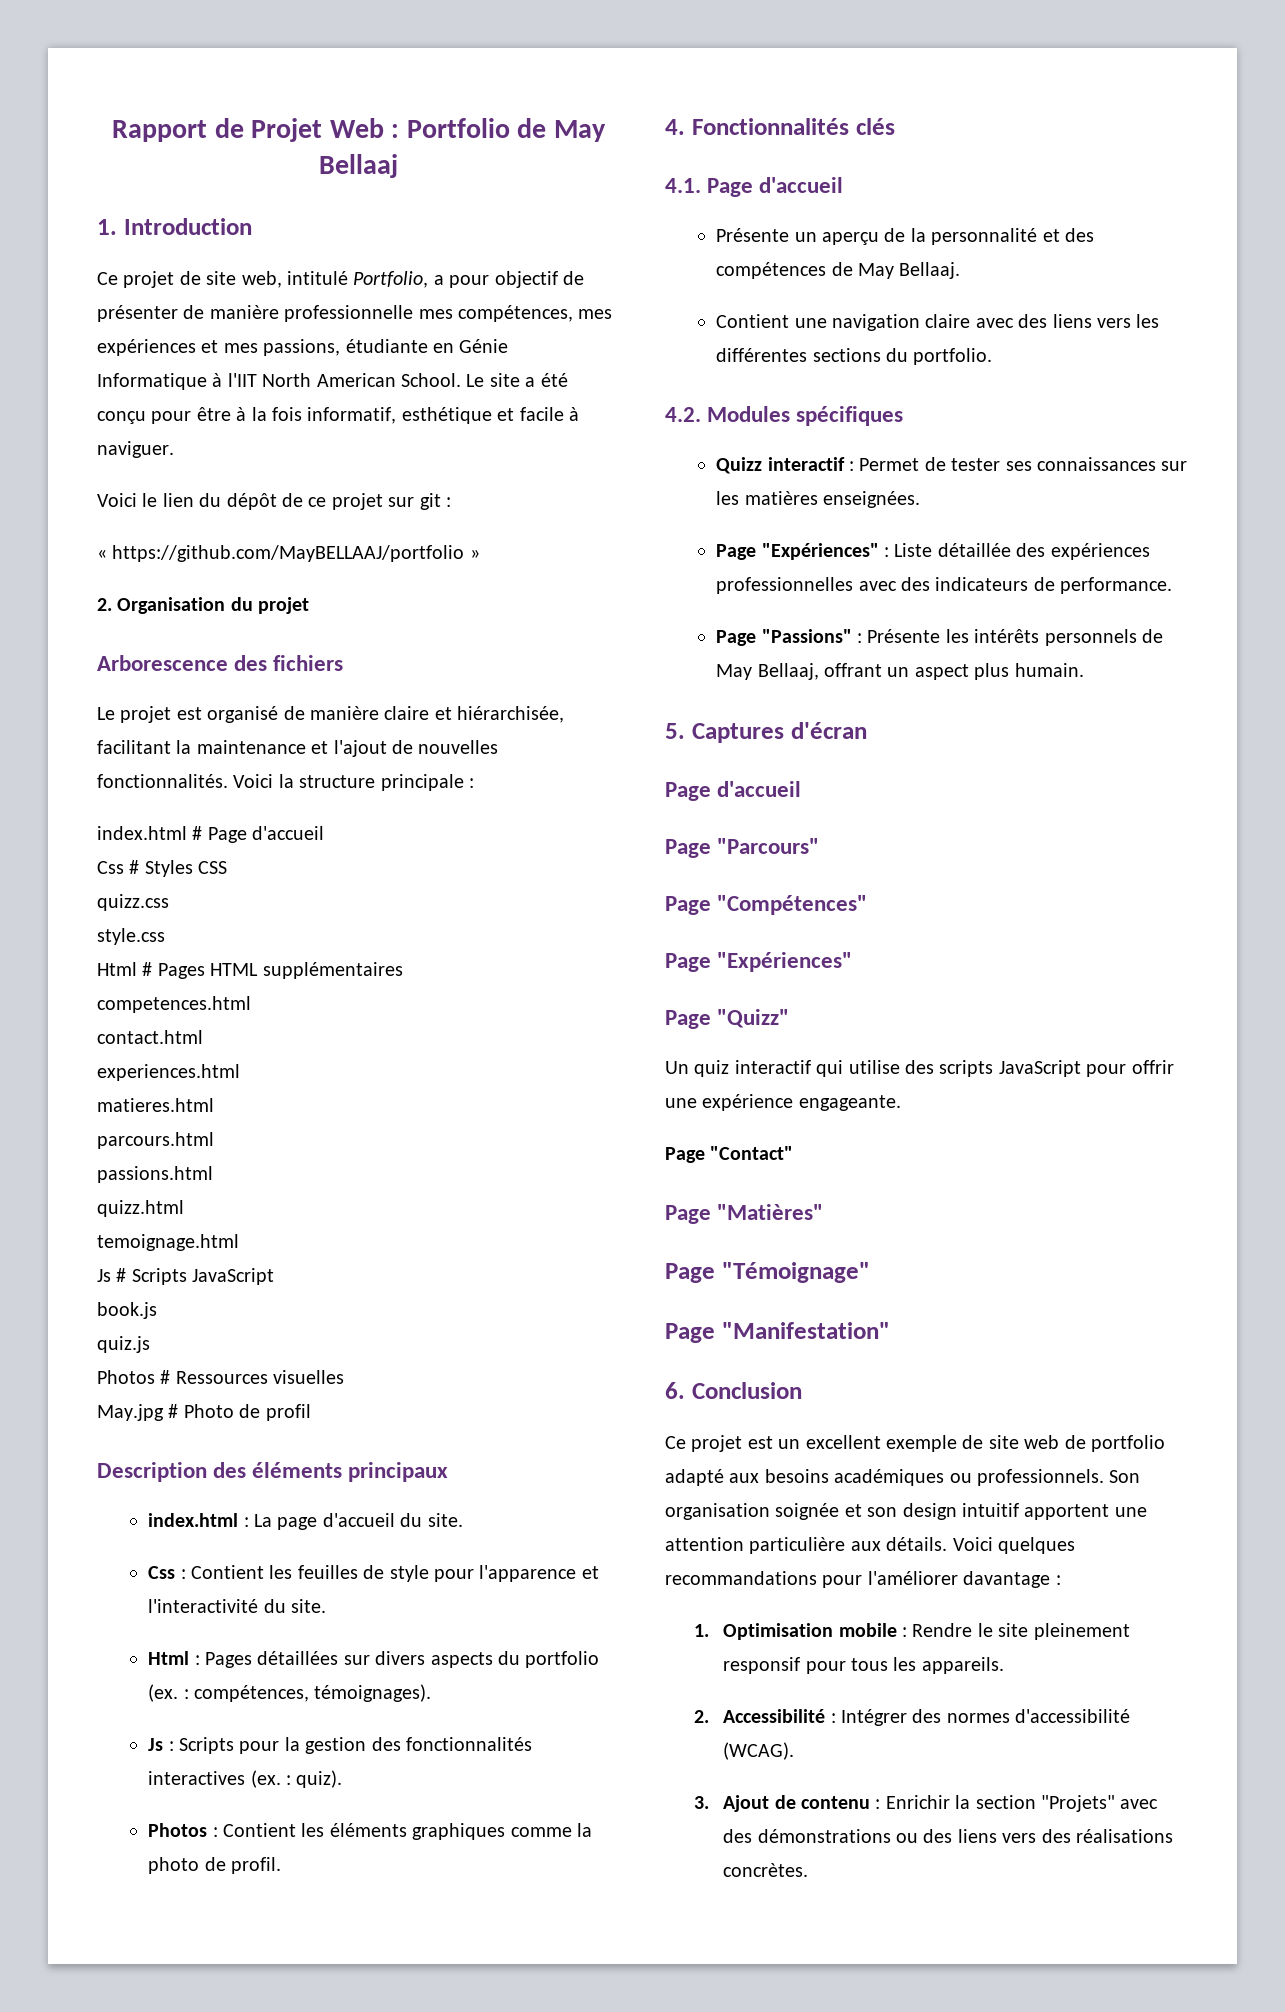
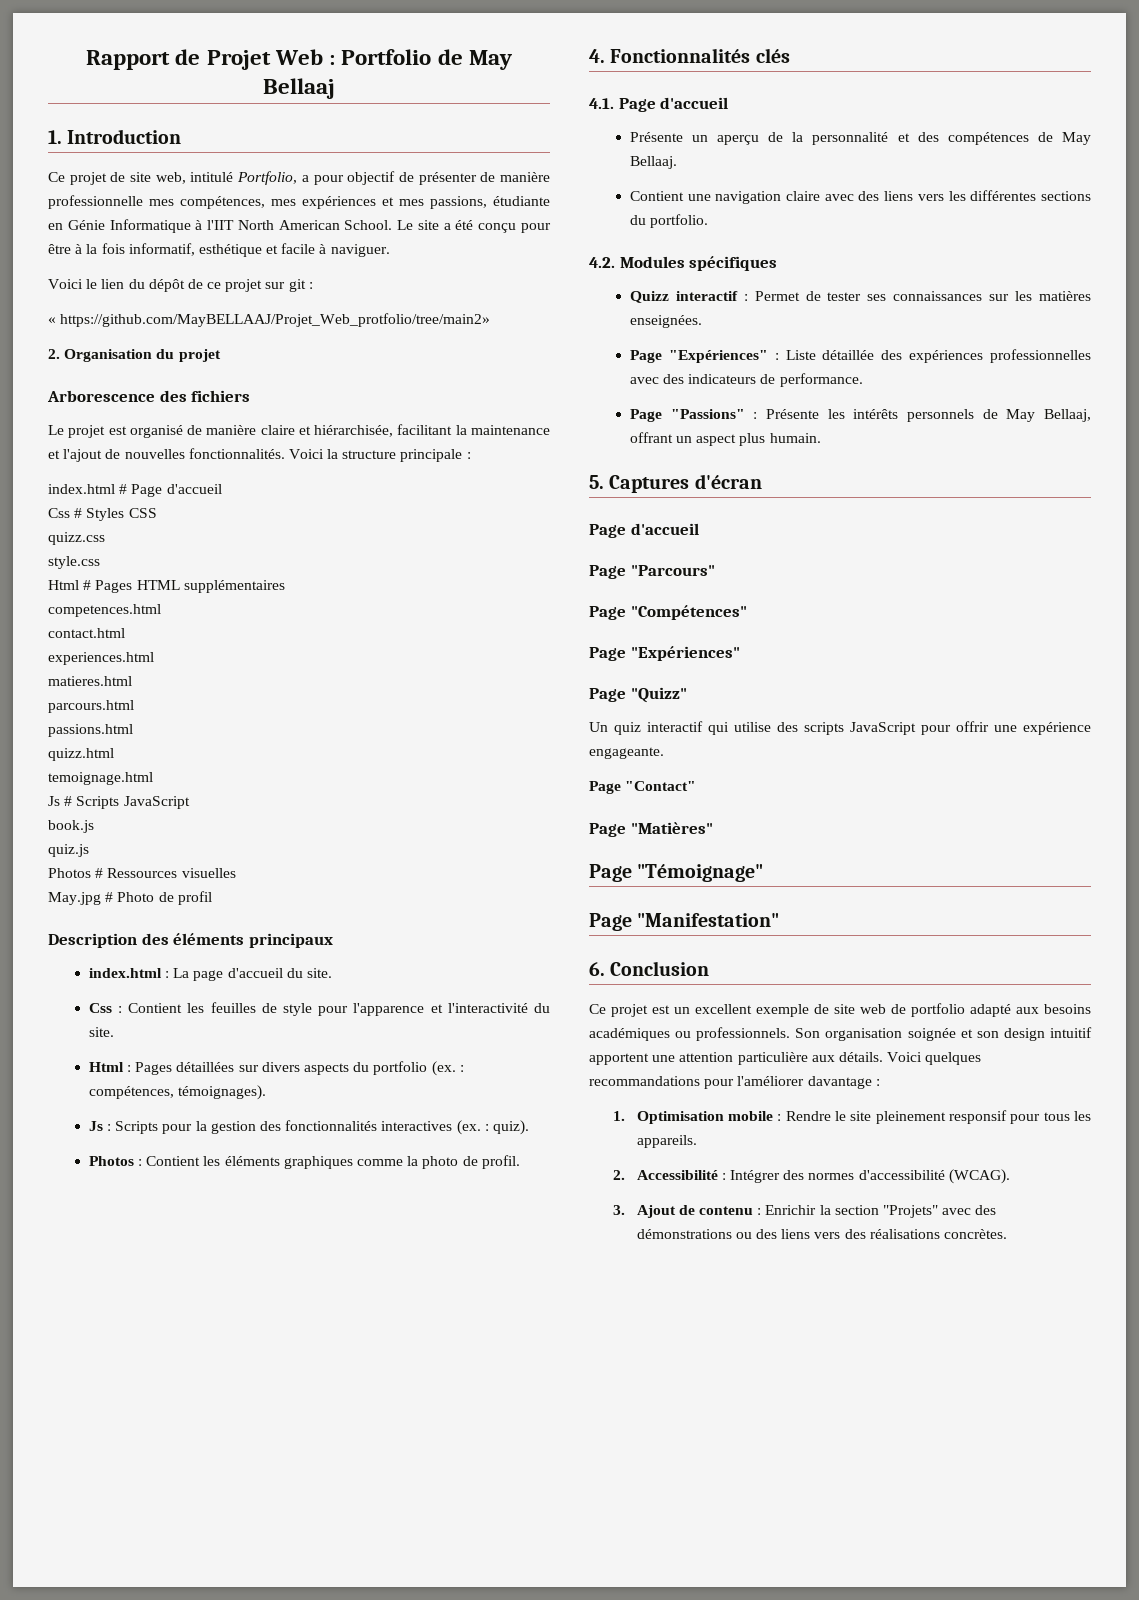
[112,545,480,562] https://github.com/MayBELLAAJ/portfolio » -> [60,313,491,327] https://github.com/MayBELLAAJ/Projet_Web_protfolio/tree/main2»

